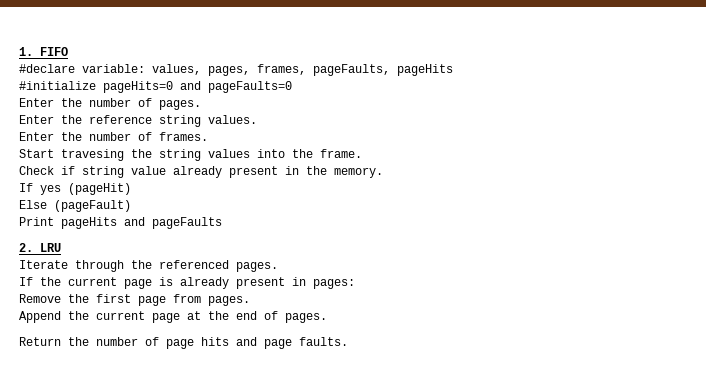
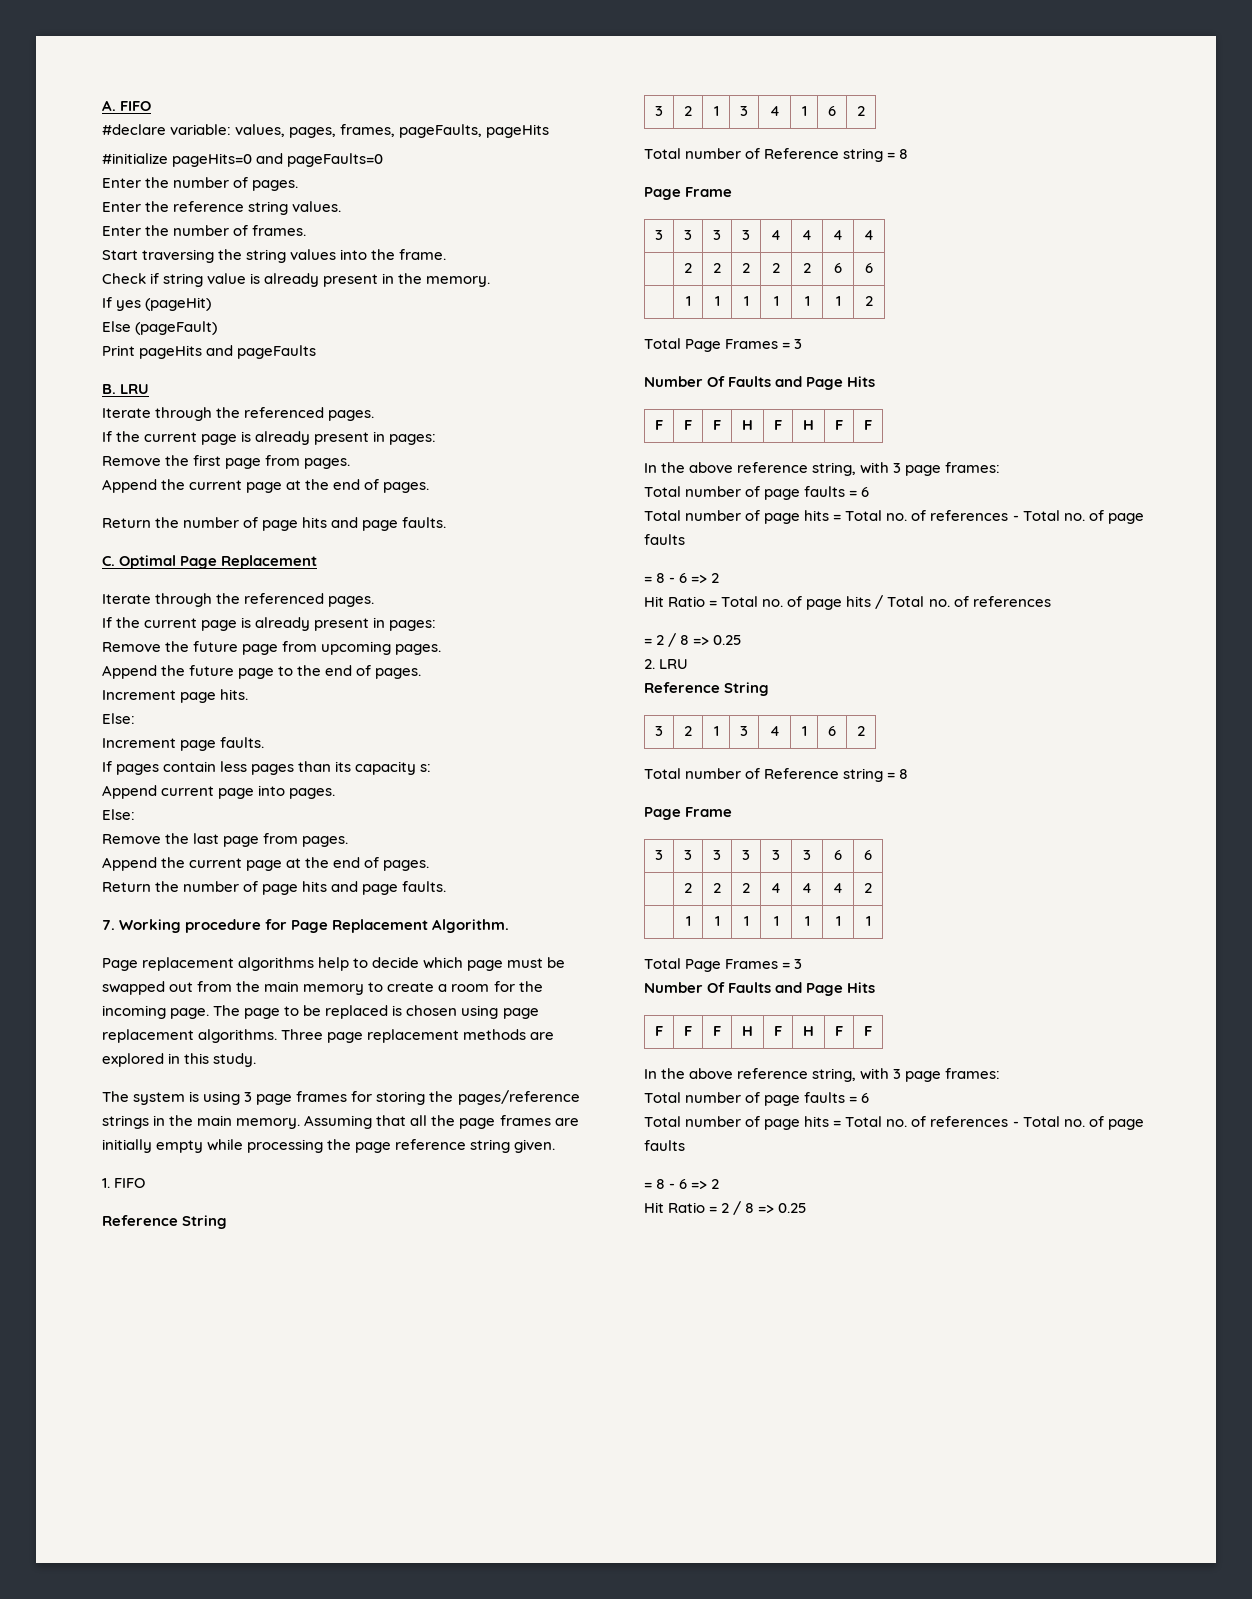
[19,47,33,56] 1. -> [102,100,116,111] A.
[61,149,124,161] travesing -> [142,249,215,263] traversing
(166, 170) none -> [250,273,261,284] is
[19,243,33,252] 2. -> [102,384,116,394] B.
(348, 341) none -> [102,555,318,569] [102,593,375,607] [102,617,437,631] [102,641,442,655] [102,665,422,679] [102,689,249,703] [102,713,135,724] [102,737,265,751] [102,761,432,775] [102,785,336,799] [102,809,135,820] [102,833,349,847] [102,857,430,871] [102,881,447,895] [102,919,510,933] [102,957,566,971] [102,981,543,995] [102,1005,539,1019] [102,1029,555,1043] [102,1053,257,1067] [102,1090,580,1105] [102,1115,579,1129] [102,1139,556,1153] [102,1178,146,1188] [102,1215,228,1229] [655,106,663,116] [684,106,692,116] [713,106,719,116] [740,106,748,116] [769,106,780,116] [801,106,807,116] [828,106,836,116] [857,106,865,116] [644,148,909,162] [644,187,733,200] [655,230,663,240] [684,230,692,240] [713,230,721,240] [742,230,750,240] [771,230,781,240] [802,230,812,240] [833,230,843,240] [864,230,874,240] [684,263,692,273] [713,263,721,273] [742,263,750,273] [772,263,780,273] [803,263,811,273] [834,263,842,273] [865,263,873,273] [685,296,691,306] [714,296,720,306] [743,296,749,306] [773,296,779,306] [804,296,810,306] [835,296,841,306] [865,296,873,306] [644,338,803,352] [644,376,876,390] [655,420,663,430] [684,420,692,430] [713,420,721,430] [742,420,753,430] [774,420,782,430] [803,420,814,430] [835,420,843,430] [864,420,872,430] [644,462,1001,476] [644,486,870,500] [644,510,1144,524] [644,534,685,545] [644,573,720,583] [644,595,1051,610] [644,633,743,647] [644,659,689,669] [644,682,770,696] [655,726,663,736] [684,726,692,736] [713,726,719,736] [740,726,748,736] [769,726,780,736] [801,726,807,736] [828,726,836,736] [857,726,865,736] [644,768,909,782] [644,807,733,820] [655,850,663,860] [684,850,692,860] [713,850,721,860] [742,850,750,860] [772,850,780,860] [803,850,811,860] [834,850,842,860] [864,850,872,860] [684,883,692,893] [713,883,721,893] [742,883,750,893] [771,883,781,893] [802,883,812,893] [833,883,843,893] [864,883,872,893] [685,916,691,926] [714,916,720,926] [743,916,749,926] [773,916,779,926] [804,916,810,926] [835,916,841,926] [865,916,871,926] [644,958,803,972] [644,982,876,996] [655,1026,663,1036] [684,1026,692,1036] [713,1026,721,1036] [742,1026,753,1036] [774,1026,782,1036] [803,1026,814,1036] [835,1026,843,1036] [864,1026,872,1036] [644,1068,1001,1082] [644,1092,870,1106] [644,1116,1144,1130] [644,1140,685,1151] [644,1179,720,1189] [644,1201,808,1215] // C. Optimal Page Replacement // Iterate through the referenced pages. // If the current page is already present in pages: // Remove the future page from upcoming pages. // Append the future page to the end of pages. // Increment page hits. // Else: // Increment page faults. // If pages contain less pages than its capacity s: // Append current page into pages. // Else: // Remove the last page from pages. // Append the current page at the end of pages. // Return the number of page hits and page faults. // 7. Working procedure for Page Replacement Algorithm. // Page replacement algorithms help to decide which page must be swapped out from the main memory to create a room for the incoming page. The page to be replaced is chosen using page replacement algorithms. Three page replacement methods are explored in this study. // The system is using 3 page frames for storing the pages/reference strings in the main memory. Assuming that all the page frames are initially empty while processing the page reference string given. // 1. FIFO // Reference String // 3 | 2 | 1 | 3 | 4 | 1 | 6 | 2 // Total number of Reference string = 8 // Page Frame // 3 | 3 | 3 | 3 | 4 | 4 | 4 | 4 // | 2 | 2 | 2 | 2 | 2 | 6 | 6 // | 1 | 1 | 1 | 1 | 1 | 1 | 2 // Total Page Frames = 3 // Number Of Faults and Page Hits // F | F | F | H | F | H | F | F // In the above reference string, with 3 page frames: // Total number of page faults = 6 // Total number of page hits = Total no. of references - Total no. of page faults // = 8 - 6 => 2 // Hit Ratio = Total no. of page hits / Total no. of references // = 2 / 8 => 0.25 // 2. LRU // Reference String // 3 | 2 | 1 | 3 | 4 | 1 | 6 | 2 // Total number of Reference string = 8 // Page Frame // 3 | 3 | 3 | 3 | 3 | 3 | 6 | 6 // | 2 | 2 | 2 | 4 | 4 | 4 | 2 // | 1 | 1 | 1 | 1 | 1 | 1 | 1 // Total Page Frames = 3 // Number Of Faults and Page Hits // F | F | F | H | F | H | F | F // In the above reference string, with 3 page frames: // Total number of page faults = 6 // Total number of page hits = Total no. of references - Total no. of page faults // = 8 - 6 => 2 // Hit Ratio = 2 / 8 => 0.25

